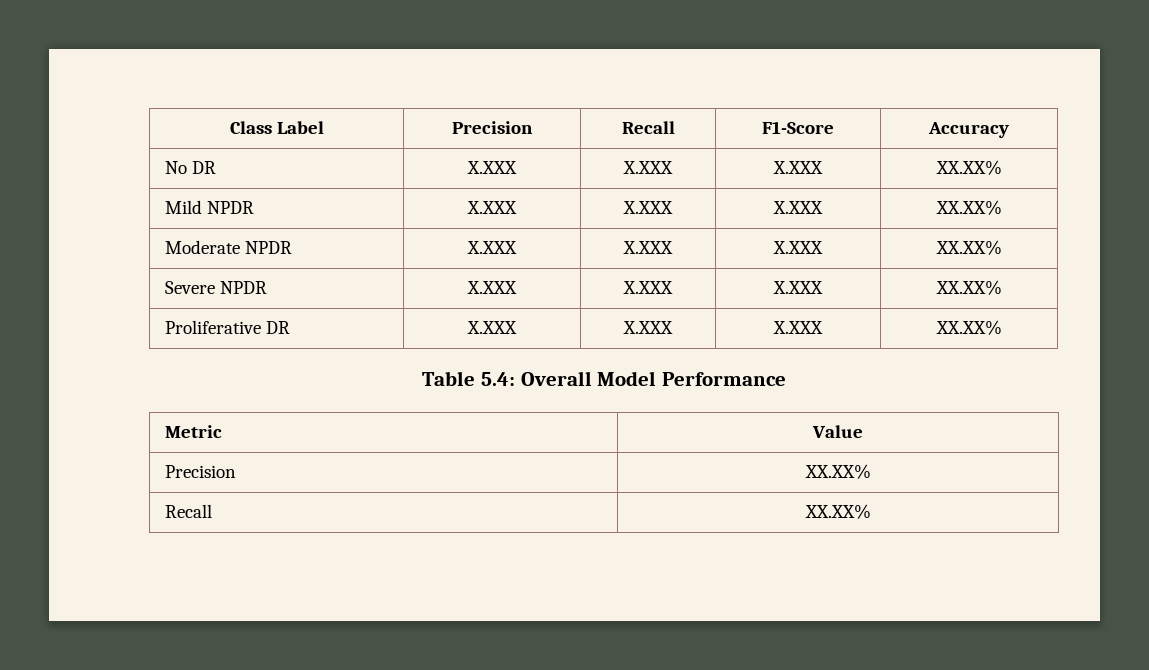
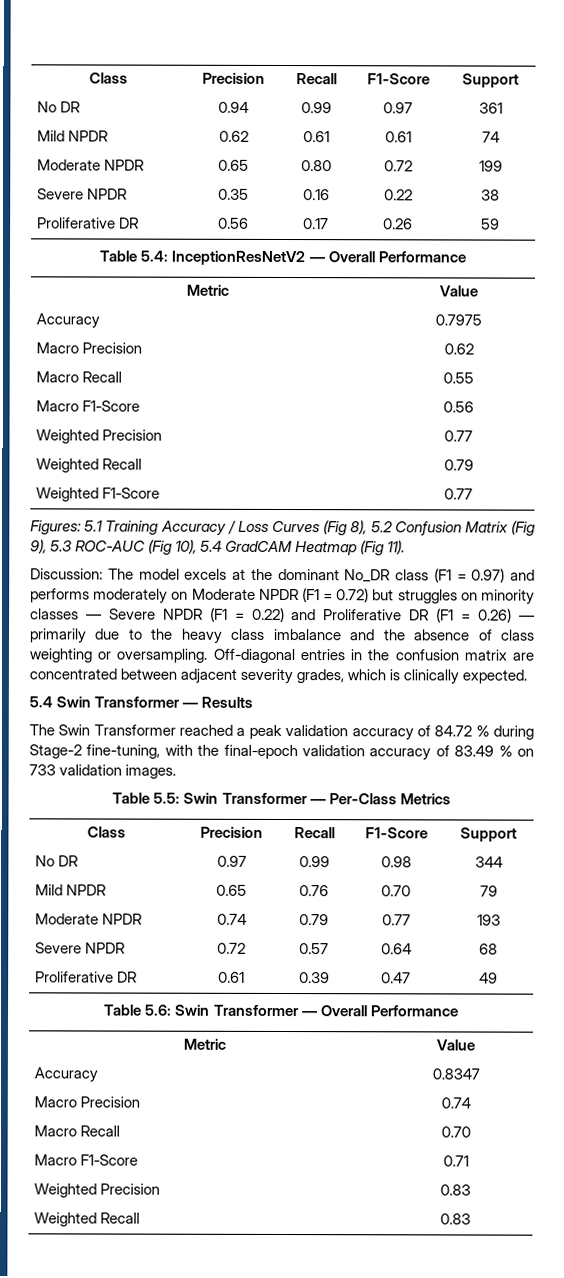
[229,121,324,134] [452,121,533,134] [621,121,675,134] [762,121,834,134] [928,122,1009,138] [164,161,216,174] [467,161,517,174] [623,161,673,174] [773,161,823,174] [935,160,1002,175] [164,200,254,214] [467,201,517,214] [623,201,673,214] [773,201,823,214] [935,200,1002,215] [164,240,292,254] [467,241,517,254] [623,241,673,254] [773,241,823,254] [935,240,1002,255] [164,281,267,294] [467,281,517,294] [623,281,673,294] [773,281,823,294] [935,280,1002,295] [164,320,290,334] [467,321,517,334] [623,321,673,334] [773,321,823,334] [935,320,1002,335] Class Label | Precision | Recall | F1-Score | Accuracy // No DR | X.XXX | X.XXX | X.XXX | XX.XX% // Mild NPDR | X.XXX | X.XXX | X.XXX | XX.XX% // Moderate NPDR | X.XXX | X.XXX | X.XXX | XX.XX% // Severe NPDR | X.XXX | X.XXX | X.XXX | XX.XX% // Proliferative DR | X.XXX | X.XXX | X.XXX | XX.XX% -> [89,72,128,84] [202,72,265,84] [295,73,337,85] [366,73,430,85] [462,73,519,88] [37,101,81,113] [218,101,249,113] [300,102,332,114] [383,102,413,114] [478,102,503,114] [37,130,109,142] [218,130,249,142] [302,131,330,143] [384,131,412,143] [481,131,500,143] [37,159,145,171] [218,159,249,171] [300,160,332,172] [383,160,413,172] [478,160,503,172] [37,188,128,200] [218,188,249,200] [302,189,330,201] [383,189,413,201] [481,189,500,201] [37,217,140,229] [218,217,249,229] [303,218,329,230] [383,218,413,230] [481,218,500,230] Class | Precision | Recall | F1-Score | Support // No DR | 0.94 | 0.99 | 0.97 | 361 // Mild NPDR | 0.62 | 0.61 | 0.61 | 74 // Moderate NPDR | 0.65 | 0.80 | 0.72 | 199 // Severe NPDR | 0.35 | 0.16 | 0.22 | 38 // Proliferative DR | 0.56 | 0.17 | 0.26 | 59
[520,371,786,386] [164,425,222,438] [812,425,863,438] [164,465,236,478] [804,464,871,479] [164,504,212,518] [804,504,871,519] Overall Model Performance // Metric | Value // Precision | XX.XX% // Recall | XX.XX% -> [171,250,467,266] [185,284,229,296] [439,285,478,297] [36,313,101,329] [435,314,482,326] [36,342,143,354] [443,343,474,355] [36,371,123,383] [443,372,474,384] [36,400,141,412] [443,401,474,413] [36,429,163,444] [444,430,473,442] [36,458,143,473] [443,459,474,471] [36,487,161,502] [444,488,473,500] [30,519,537,536] [30,539,406,556] [30,568,535,583] [30,588,535,605] [30,607,535,623] [29,628,535,644] [29,648,534,664] [29,668,528,685] [29,696,254,708] [29,724,535,741] [29,744,534,761] [29,764,177,779] [112,792,451,805] [87,826,126,838] [200,826,263,838] [293,827,335,839] [364,827,428,839] [460,827,517,842] [35,855,79,867] [216,855,247,867] [298,856,330,868] [380,856,412,868] [474,856,503,868] [35,884,107,896] [216,884,247,896] [299,885,329,897] [381,885,411,897] [479,885,498,897] [35,913,143,925] [216,913,247,925] [299,914,329,926] [381,914,411,926] [476,914,501,926] [35,942,126,954] [217,942,246,954] [299,943,329,955] [380,943,412,955] [479,943,498,955] [35,971,138,983] [218,971,245,983] [298,972,330,984] [381,972,411,984] [479,972,498,984] [104,1004,459,1017] [182,1038,226,1050] [436,1039,475,1051] [34,1067,99,1083] [431,1068,480,1080] [34,1096,141,1108] [440,1097,471,1109] [34,1125,121,1137] [440,1126,471,1138] [34,1154,139,1166] [442,1155,469,1167] [34,1183,161,1198] [440,1184,471,1196] [34,1212,141,1227] [440,1213,471,1225] InceptionResNetV2 — Overall Performance // Metric | Value // Accuracy | 0.7975 // Macro Precision | 0.62 // Macro Recall | 0.55 // Macro F1-Score | 0.56 // Weighted Precision | 0.77 // Weighted Recall | 0.79 // Weighted F1-Score | 0.77 // Figures: 5.1 Training Accuracy / Loss Curves (Fig 8), 5.2 Confusion Matrix (Fig 9), 5.3 ROC-AUC (Fig 10), 5.4 GradCAM Heatmap (Fig 11). // Discussion: The model excels at the dominant No_DR class (F1 = 0.97) and performs moderately on Moderate NPDR (F1 = 0.72) but struggles on minority classes — Severe NPDR (F1 = 0.22) and Proliferative DR (F1 = 0.26) — primarily due to the heavy class imbalance and the absence of class weighting or oversampling. Off-diagonal entries in the confusion matrix are concentrated between adjacent severity grades, which is clinically expected. // 5.4 Swin Transformer — Results // The Swin Transformer reached a peak validation accuracy of 84.72 % during Stage-2 fine-tuning, with the final-epoch validation accuracy of 83.49 % on 733 validation images. // Table 5.5: Swin Transformer — Per-Class Metrics // Class | Precision | Recall | F1-Score | Support // No DR | 0.97 | 0.99 | 0.98 | 344 // Mild NPDR | 0.65 | 0.76 | 0.70 | 79 // Moderate NPDR | 0.74 | 0.79 | 0.77 | 193 // Severe NPDR | 0.72 | 0.57 | 0.64 | 68 // Proliferative DR | 0.61 | 0.39 | 0.47 | 49 // Table 5.6: Swin Transformer — Overall Performance // Metric | Value // Accuracy | 0.8347 // Macro Precision | 0.74 // Macro Recall | 0.70 // Macro F1-Score | 0.71 // Weighted Precision | 0.83 // Weighted Recall | 0.83

